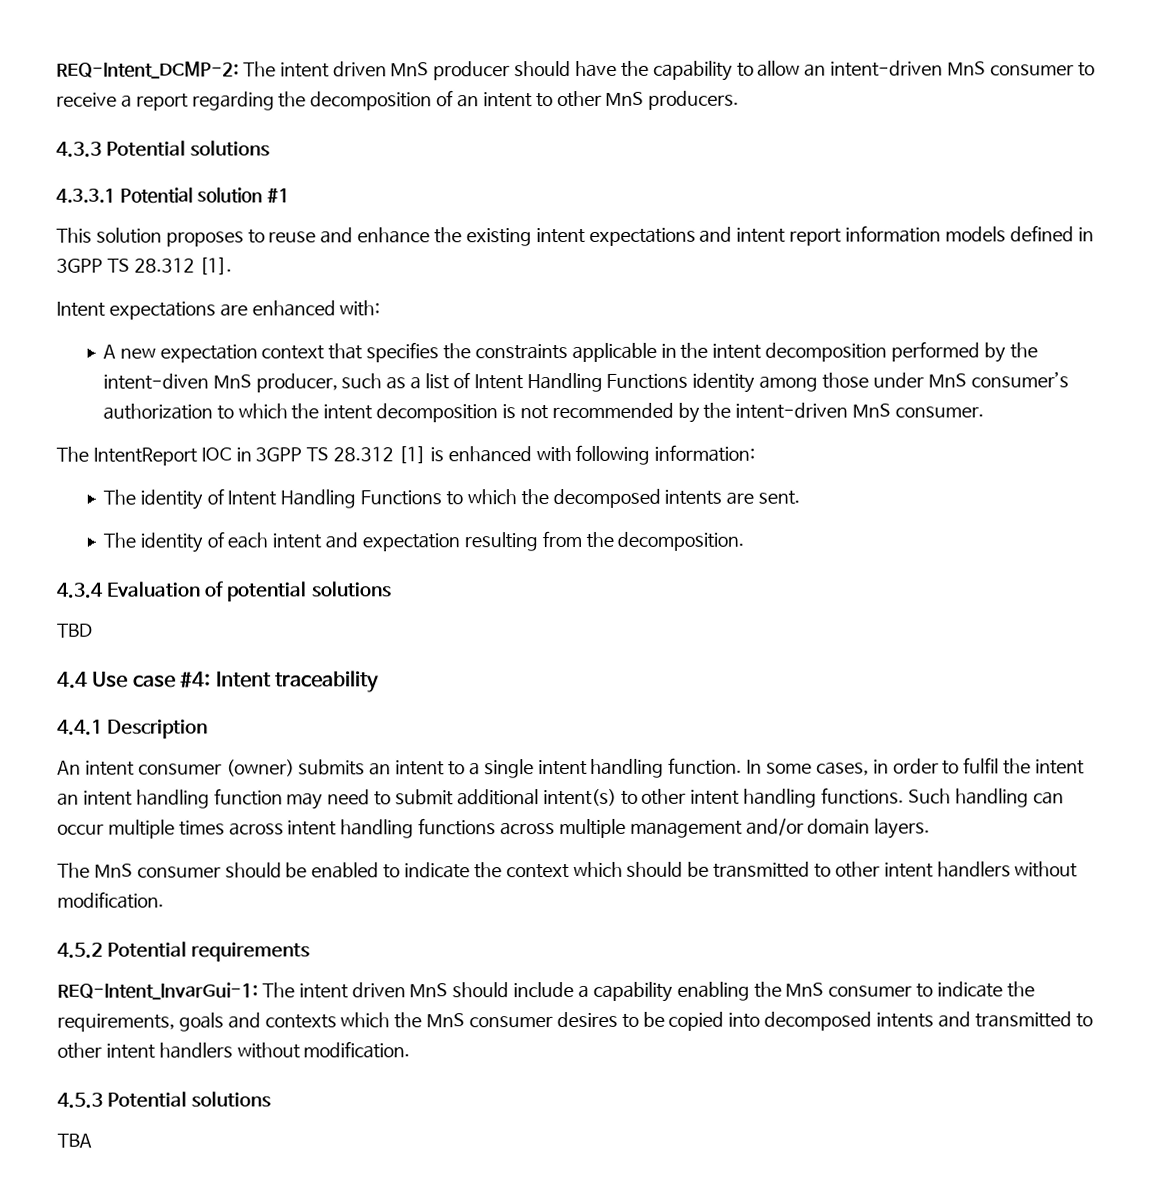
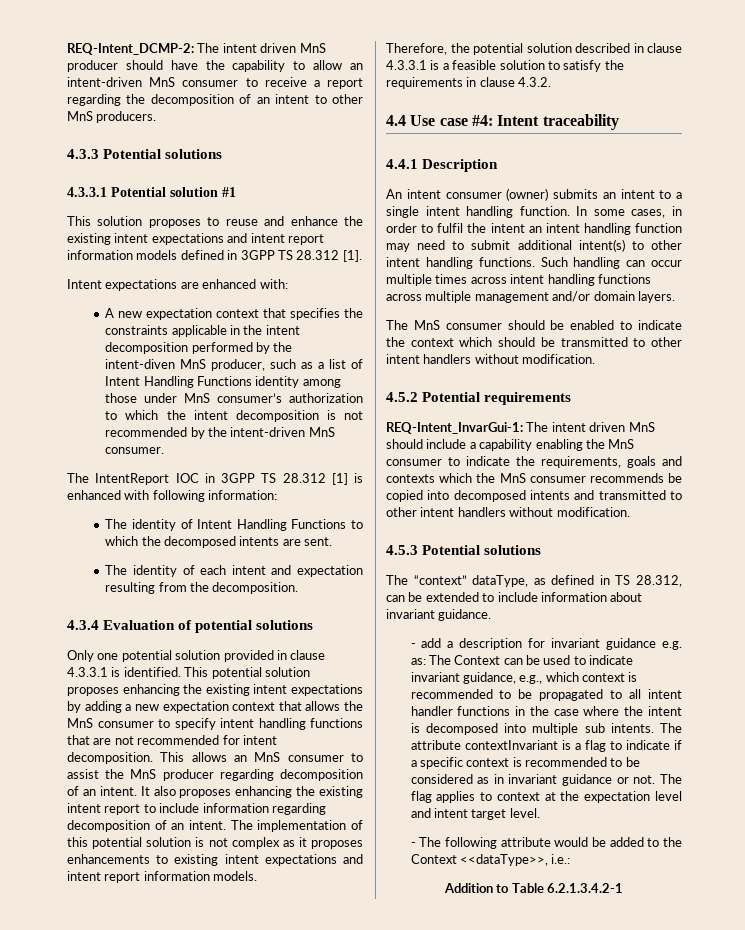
[57,623,93,638] TBD -> [67,650,326,662] [67,667,310,679] [67,684,363,696] [67,701,363,713] [67,718,363,730] [67,735,277,745] [67,752,363,764] [67,769,363,781] [67,786,363,798] [67,803,326,815] [67,820,363,832] [67,837,363,849] [67,854,363,866] [67,871,258,883] [386,43,682,55] [386,60,624,72] [386,77,552,89] Only one potential solution provided in clause 4.3.3.1 is identified. This potential solution proposes enhancing the existing intent expectations by adding a new expectation context that allows the MnS consumer to specify intent handling functions that are not recommended for intent decomposition. This allows an MnS consumer to assist the MnS producer regarding decomposition of an intent. It also proposes enhancing the existing intent report to include information regarding decomposition of an intent. The implementation of this potential solution is not complex as it proposes enhancements to existing intent expectations and intent report information models. // Therefore, the potential solution described in clause 4.3.3.1 is a feasible solution to satisfy the requirements in clause 4.3.2.
[556,1011,639,1028] desires to -> [589,473,664,483] recommends
[57,1133,92,1148] TBA -> [386,575,682,587] [386,592,643,602] [386,609,492,621] [410,638,682,650] [410,655,634,665] [410,672,638,684] [410,689,682,701] [410,706,682,716] [410,723,682,735] [410,740,682,752] [410,757,640,769] [410,774,682,786] [410,791,682,803] [410,808,540,820] [410,837,682,849] [410,854,571,866] [443,883,624,893] The “context” dataType, as defined in TS 28.312, can be extended to include information about invariant guidance. // - add a description for invariant guidance e.g. as: The Context can be used to indicate invariant guidance, e.g., which context is recommended to be propagated to all intent handler functions in the case where the intent is decomposed into multiple sub intents. The attribute contextInvariant is a flag to indicate if a specific context is recommended to be considered as in invariant guidance or not. The flag applies to context at the expectation level and intent target level. // - The following attribute would be added to the Context <<dataType>>, i.e.: // Addition to Table 6.2.1.3.4.2-1

